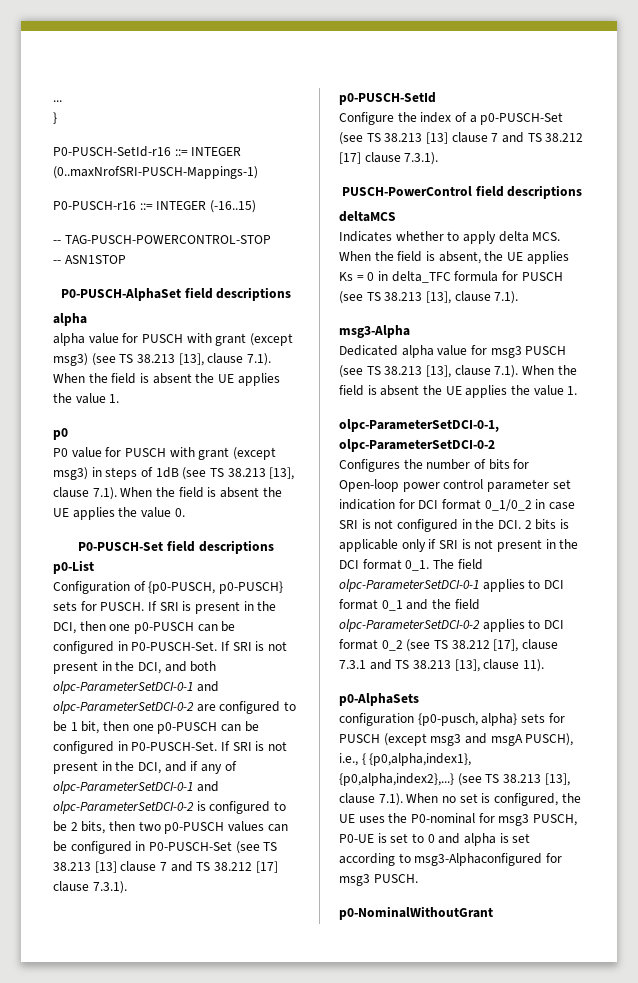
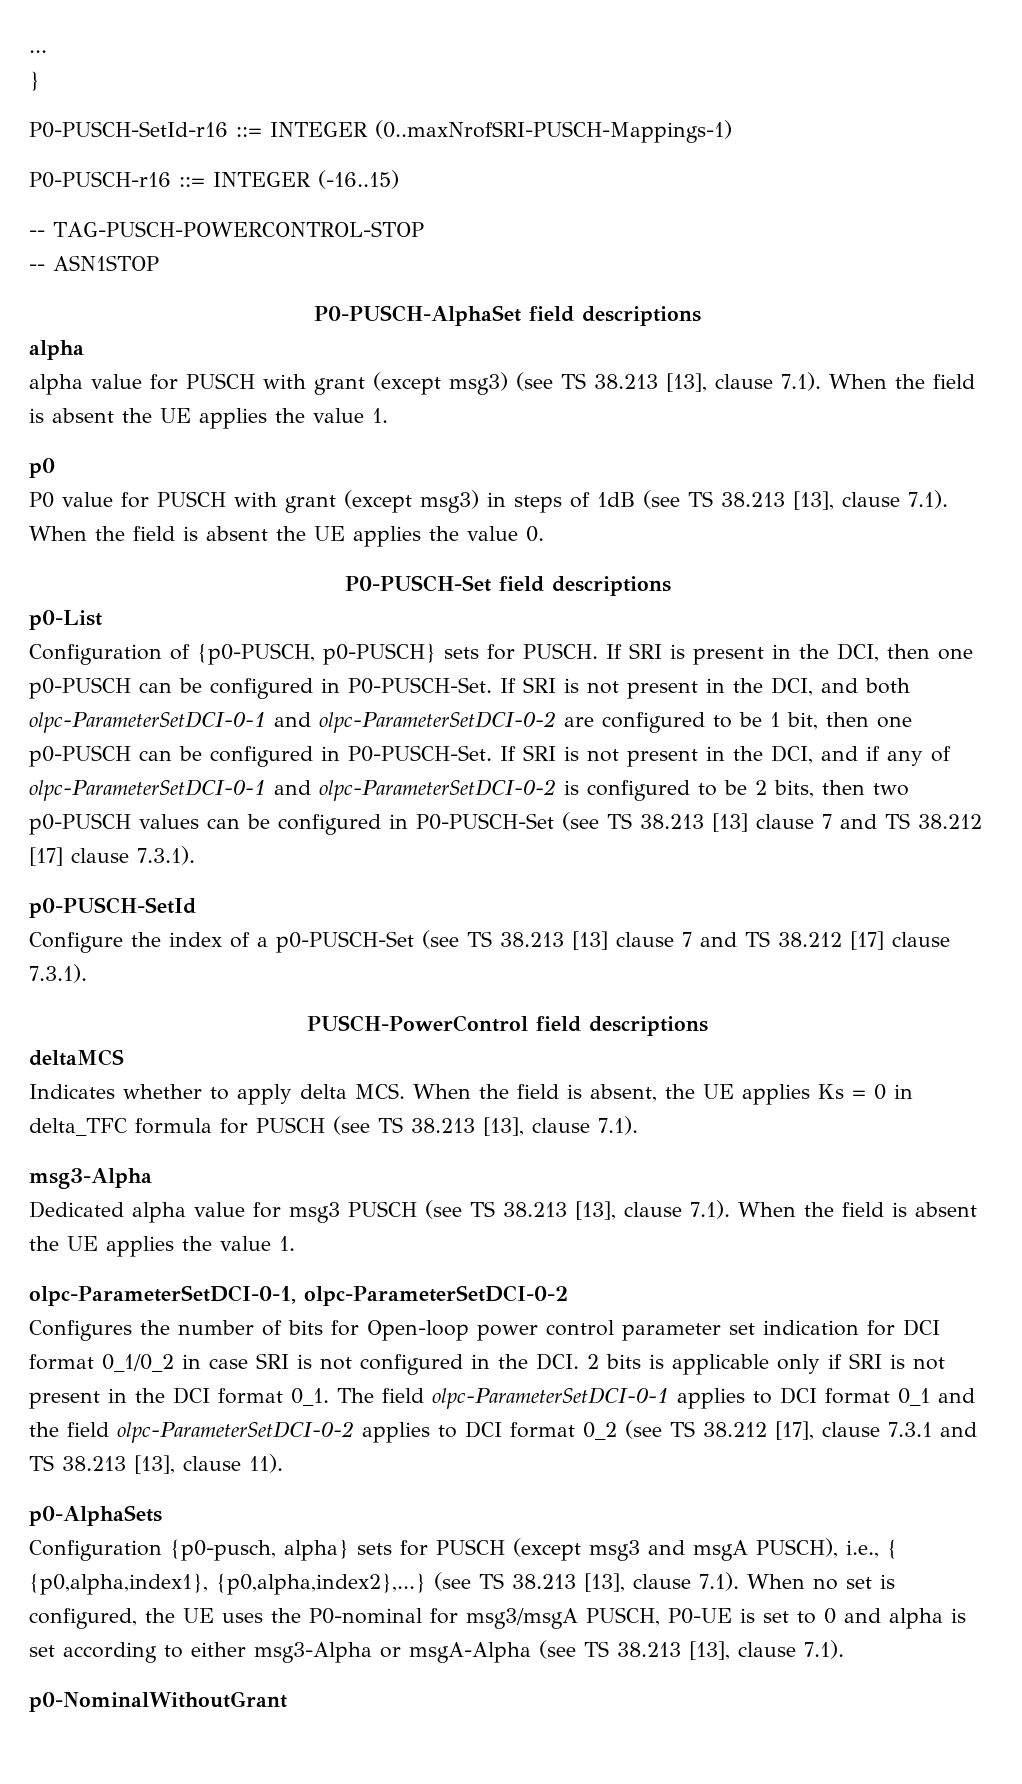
[339,713,414,726] configuration -> [29,1540,162,1561] Configuration
[498,814,530,826] msg3 -> [466,1608,578,1629] msg3/msgA
[414,853,562,866] [339,874,418,886] msg3-Alphaconfigured for msg3 PUSCH. -> [191,1640,844,1663] either msg3-Alpha or msgA-Alpha (see TS 38.213 [13], clause 7.1).

